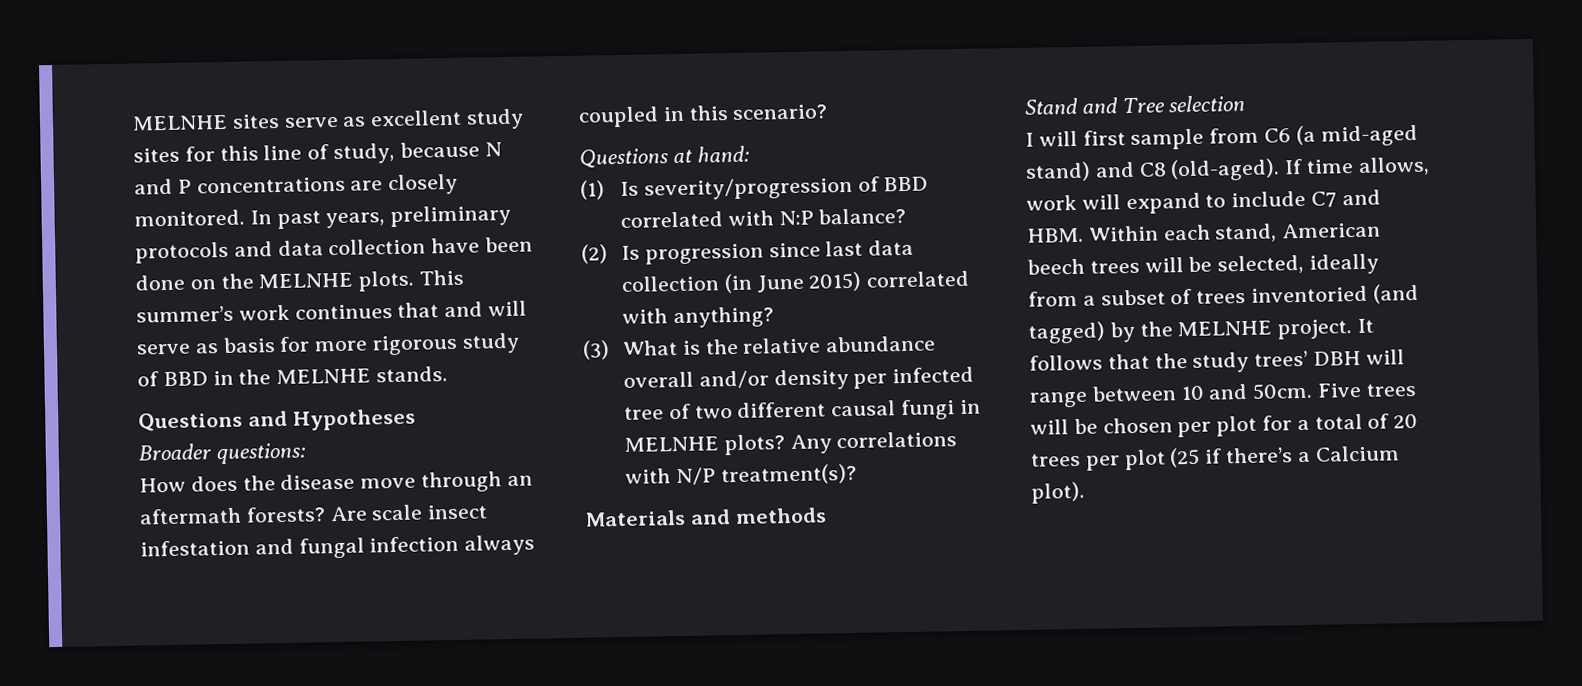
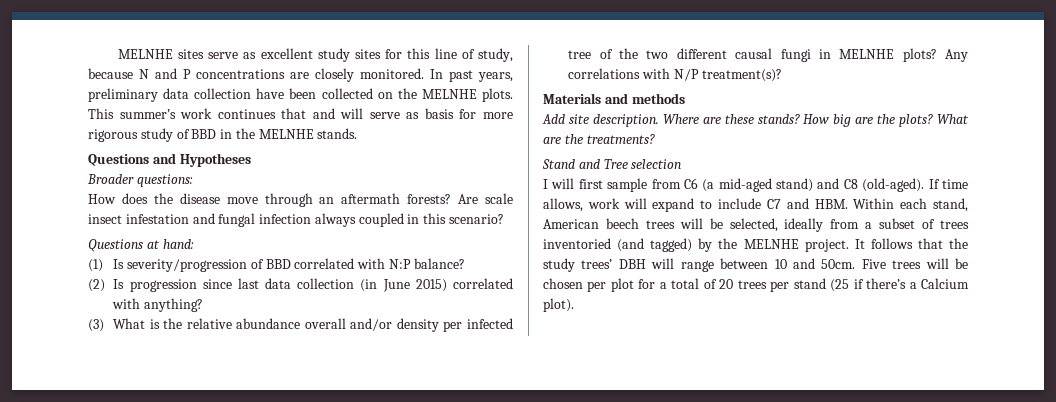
[135,241,273,264] protocols and -> (158, 95) none
[135,274,185,291] done -> [321,88,373,99] collected
(691, 411) none -> [619,48,639,59] the
(827, 516) none -> [542,114,970,127] [543,134,655,144] // Add site description. Where are these stands? How big are the plots? What are the treatments?
[1123,449,1166,471] plot -> [793,278,826,289] stand

